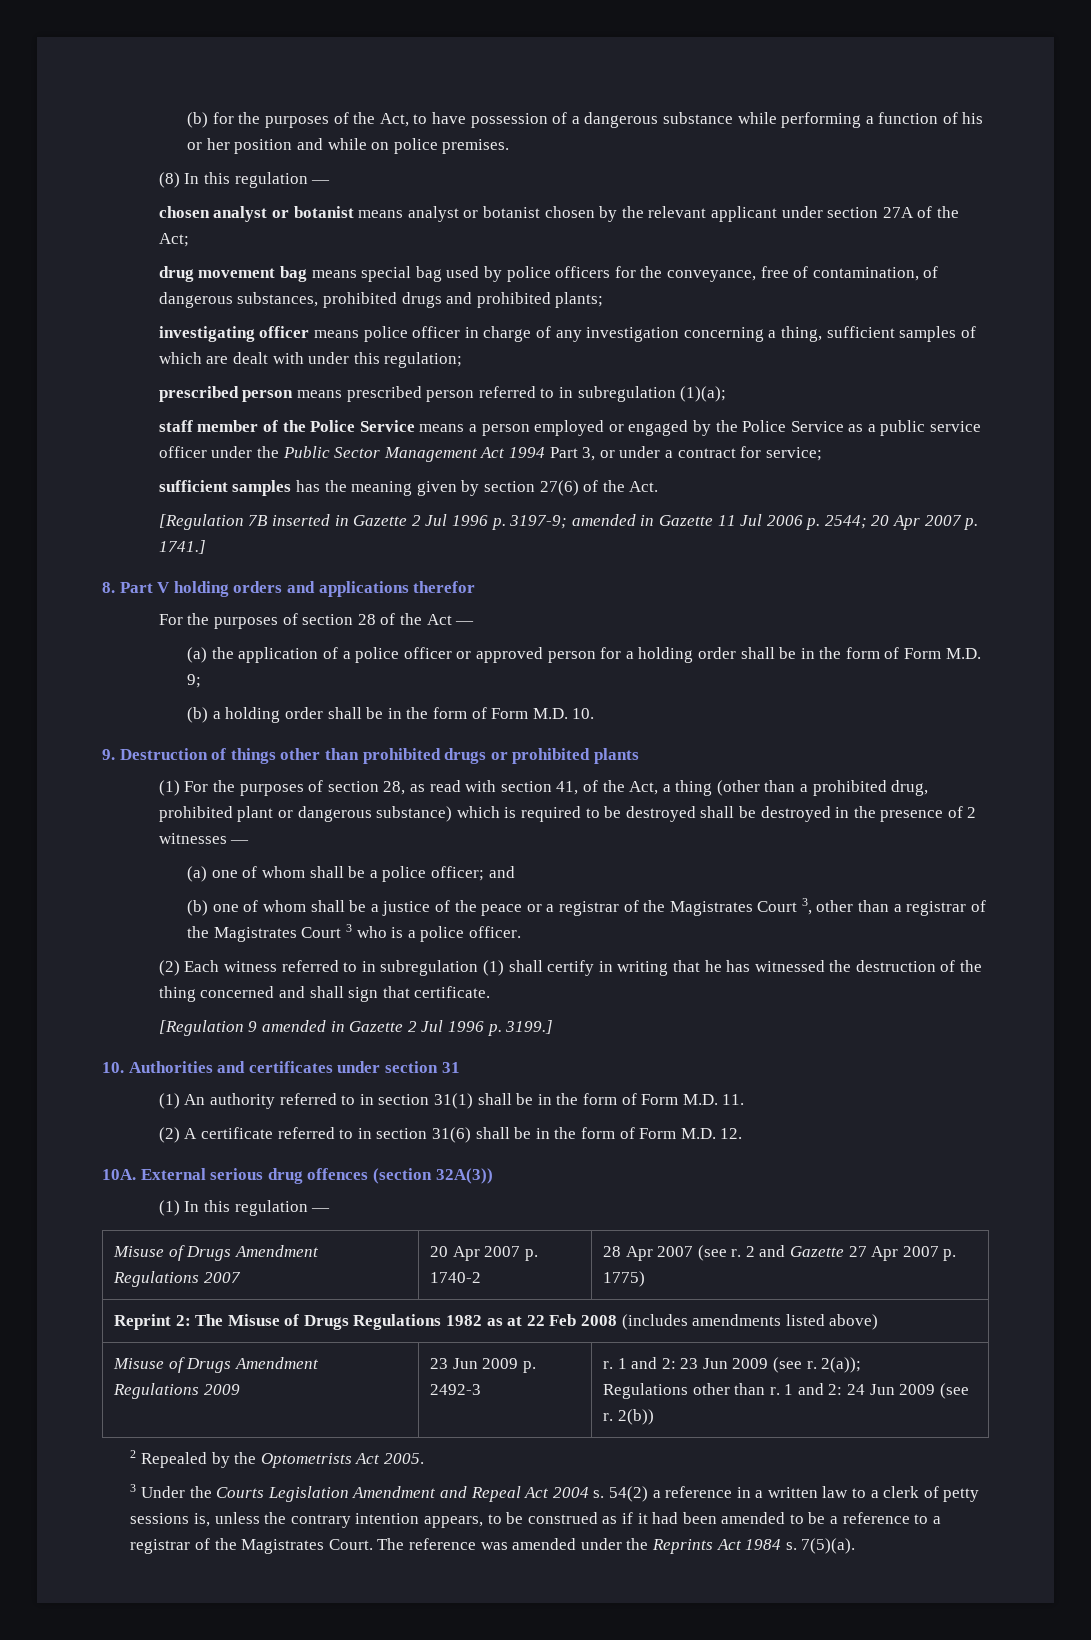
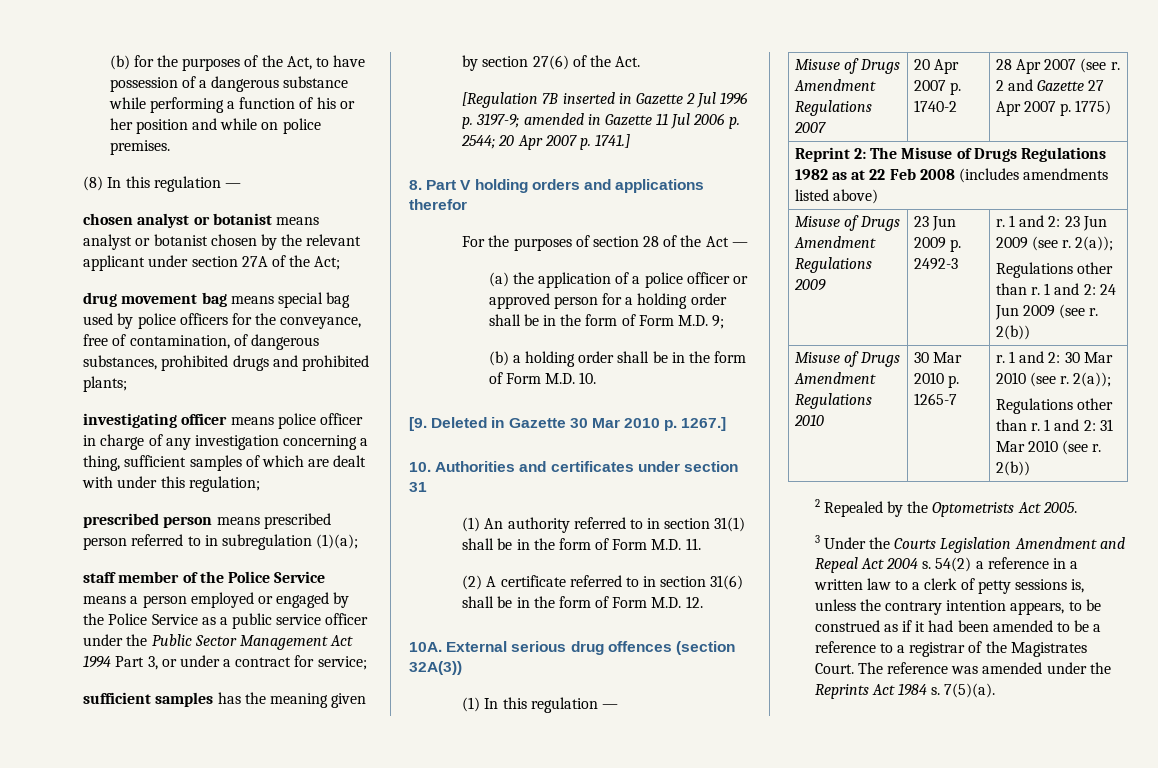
[102,748,639,764] [158,780,929,796] [158,806,977,822] [158,833,250,844] [187,866,515,882] [187,898,986,916] [187,924,521,942] [158,960,983,976] [158,986,491,1002] [158,1020,554,1036] 9. Destruction of things other than prohibited drugs or prohibited plants // (1) For the purposes of section 28, as read with section 41, of the Act, a thing (other than a prohibited drug, prohibited plant or dangerous substance) which is required to be destroyed shall be destroyed in the presence of 2 witnesses — // (a) one of whom shall be a police officer; and // (b) one of whom shall be a justice of the peace or a registrar of the Magistrates Court 3, other than a registrar of the Magistrates Court 3 who is a police officer. // (2) Each witness referred to in subregulation (1) shall certify in writing that he has witnessed the destruction of the thing concerned and shall sign that certificate. // [Regulation 9 amended in Gazette 2 Jul 1996 p. 3199.] -> [409,417,727,431] [9. Deleted in Gazette 30 Mar 2010 p. 1267.]
(654, 1417) none -> [794,351,901,367] [793,372,876,384] [794,393,872,409] [793,414,824,426] [913,352,962,363] [913,372,959,388] [913,393,957,405] [995,351,1113,363] [995,372,1112,387] [995,398,1113,414] [995,419,1113,431] [995,440,1102,455] [995,461,1030,476] // Misuse of Drugs Amendment Regulations 2010 | 30 Mar 2010 p. 1265-7 | r. 1 and 2: 30 Mar 2010 (see r. 2(a)); // Regulations other than r. 1 and 2: 31 Mar 2010 (see r. 2(b))

